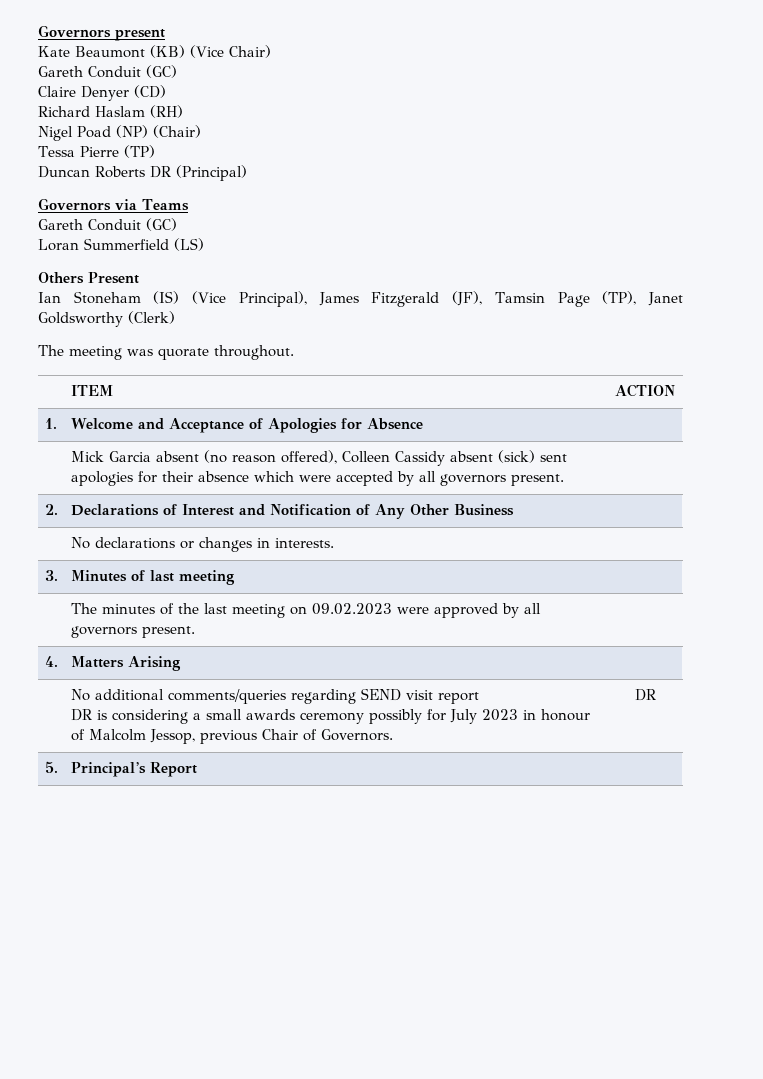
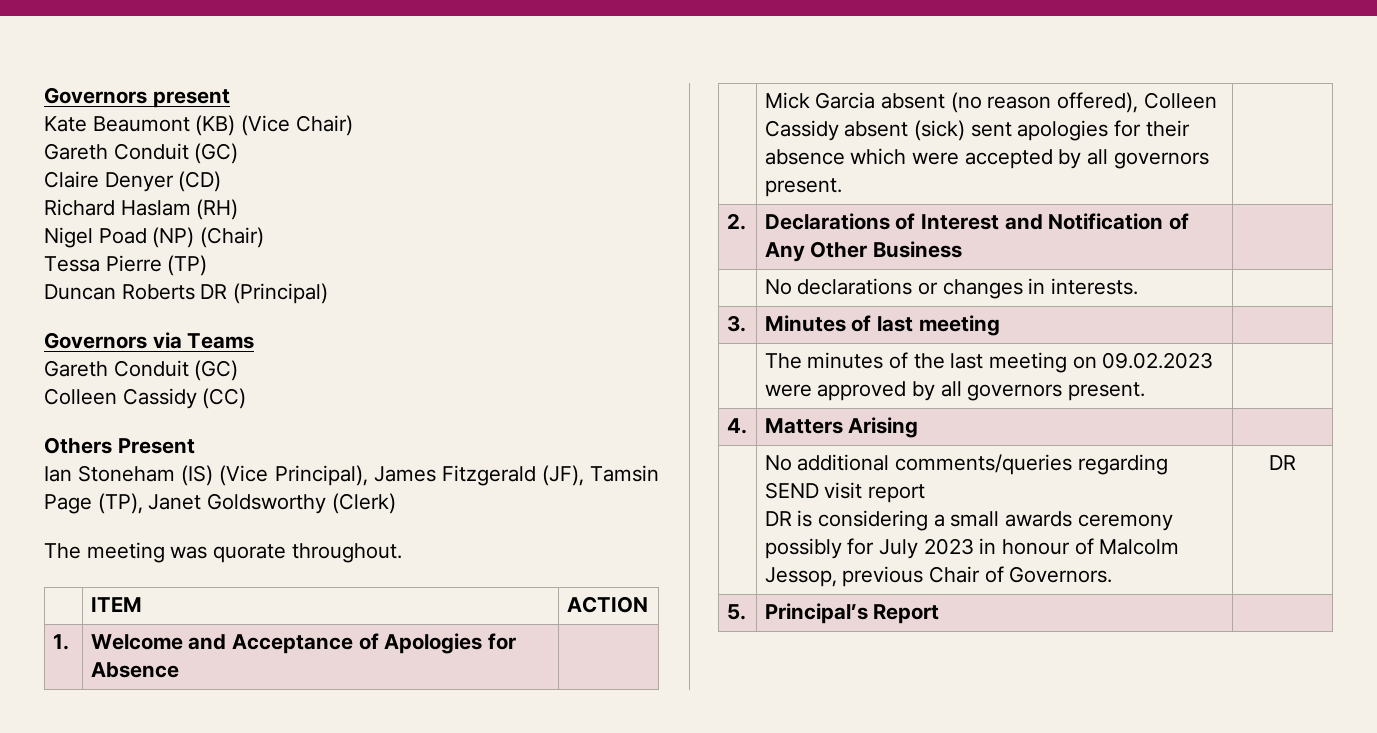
[38,238,204,251] Loran Summerfield (LS) -> [44,388,247,409] Colleen Cassidy (CC)

